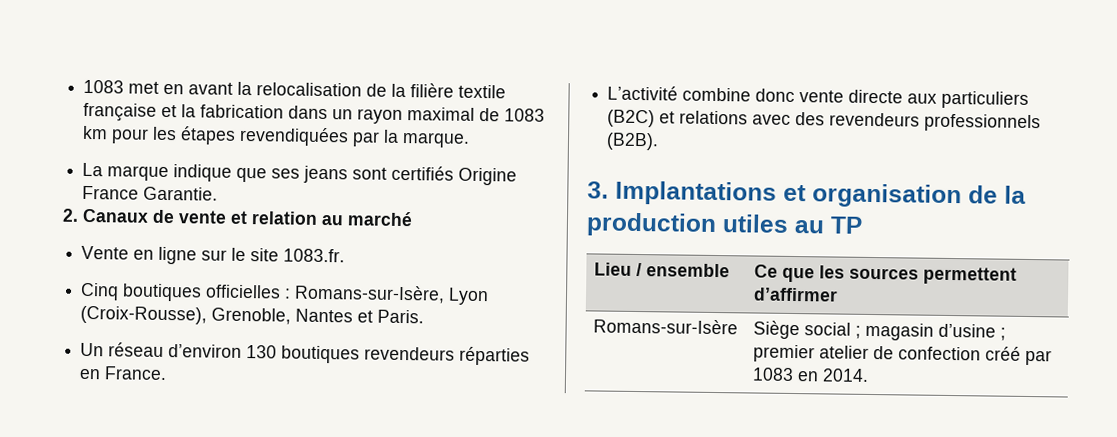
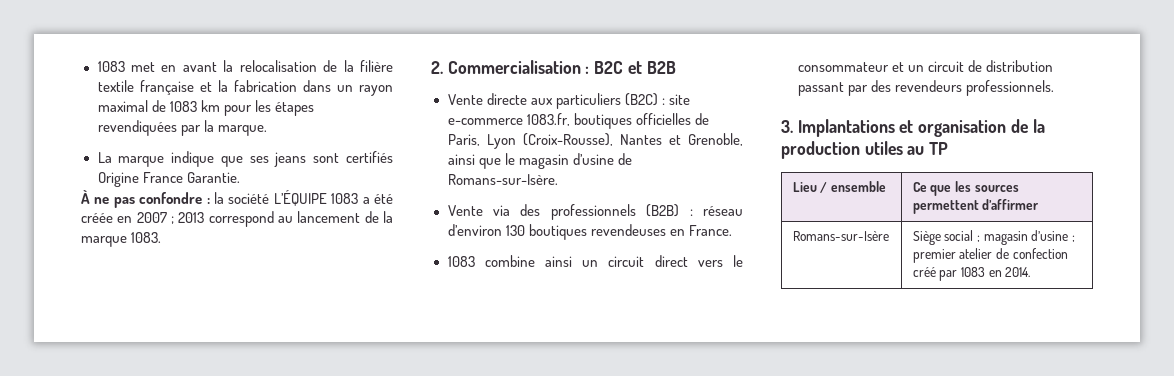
[62,208,413,227] [81,245,346,265] [80,282,446,304] 2. Canaux de vente et relation au marché // Vente en ligne sur le site 1083.fr. // Cinq boutiques officielles : Romans-sur-Isère, -> [81,190,394,208] [81,211,393,227] [81,232,162,247] [431,60,676,74] [447,93,690,109] [447,113,709,129] [447,134,480,146] À ne pas confondre : la société L’ÉQUIPE 1083 a été créée en 2007 ; 2013 correspond au lancement de la marque 1083. // 2. Commercialisation : B2C et B2B // Vente directe aux particuliers (B2C) : site e-commerce 1083.fr, boutiques officielles de Paris,
[211,307,292,325] Grenoble, -> (613, 139) none
[377,309,425,324] [80,342,105,357] Paris. // Un -> [688,133,743,146] [447,153,632,169] [447,174,558,185] [447,204,693,220] Grenoble, ainsi que le magasin d’usine de Romans-sur-Isère. // Vente via des professionnels (B2B) :
[364,346,531,366] revendeurs réparties -> [590,224,666,236] revendeuses
[607,85,1030,109] [607,109,1042,133] [606,132,660,151] L’activité combine donc vente directe aux particuliers (B2C) et relations avec des revendeurs professionnels (B2B). -> [447,255,743,267] [797,60,1053,72] [797,80,1054,96] 1083 combine ainsi un circuit direct vers le consommateur et un circuit de distribution passant par des revendeurs professionnels.

